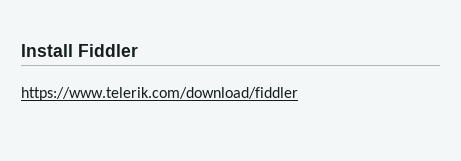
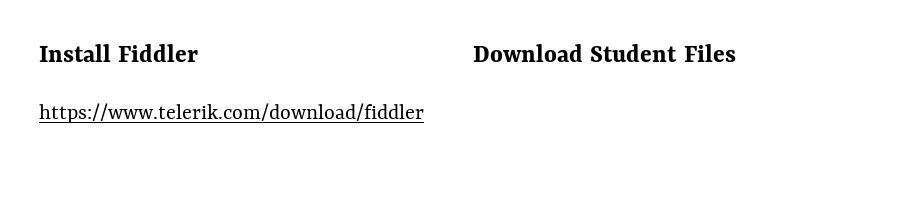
(298, 94) none -> [473,44,736,62] // Download Student Files

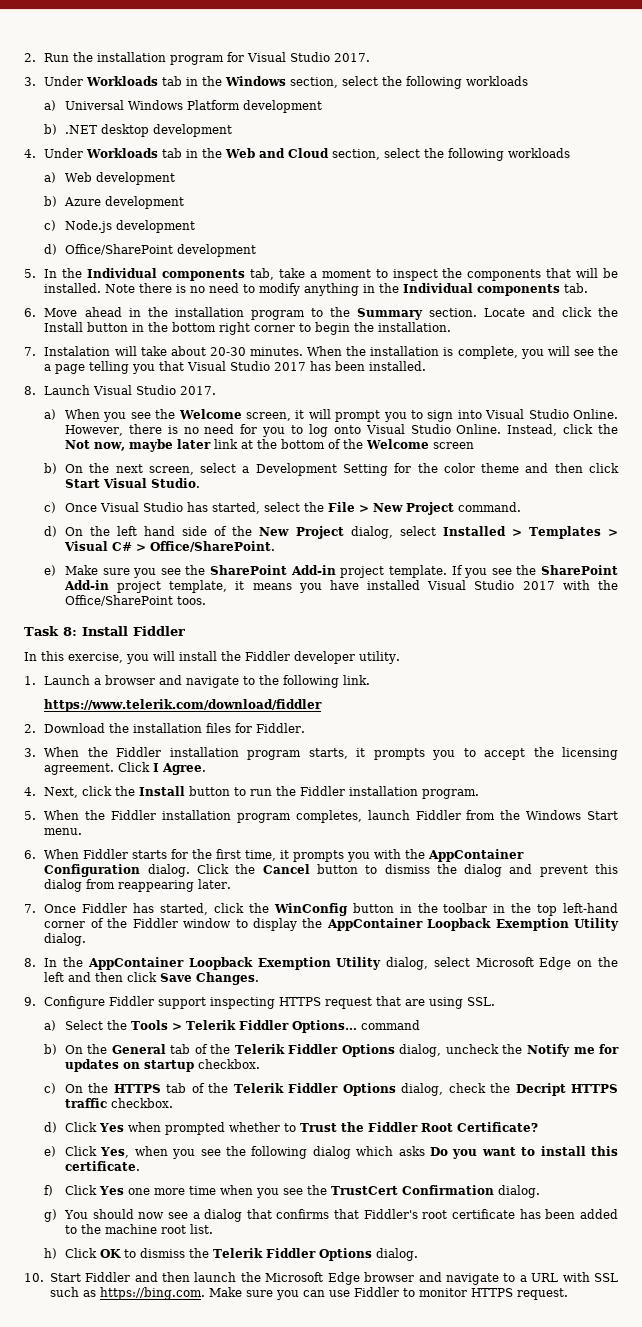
[39,44,199,62] [39,103,424,123] [473,44,736,62] Install Fiddler // https://www.telerik.com/download/fiddler // Download Student Files -> [24,52,371,65] [24,76,529,89] [44,100,322,113] [44,124,232,137] [24,148,571,161] [44,172,175,185] [44,196,184,209] [44,220,195,233] [44,244,256,257] [24,268,618,281] [44,283,589,296] [24,307,618,320] [44,322,452,335] [24,346,619,359] [44,361,427,374] [24,385,217,395] [44,409,618,422] [64,424,618,437] [64,439,474,452] [44,463,619,476] [64,478,200,488] [44,502,521,515] [44,526,619,539] [63,541,275,552] [44,565,618,578] [63,580,619,593] [64,595,206,606] [24,626,185,636] [24,651,400,664] [24,675,371,688] [44,699,323,712] [24,723,306,733] [24,747,619,760] [44,762,207,775] [24,786,480,799] [24,810,619,823] [44,828,83,835] [24,849,525,862] [44,864,618,877] [44,879,232,892] [24,903,618,916] [44,918,619,931] [44,933,87,946] [24,957,618,970] [44,972,260,985] [24,996,496,1009] [44,1020,420,1033] [44,1044,619,1057] [64,1059,260,1072] [44,1083,618,1096] [64,1098,173,1108] [44,1122,538,1135] [44,1146,618,1159] [64,1161,140,1171] [44,1185,540,1198] [44,1209,619,1222] [64,1224,213,1234] [44,1248,418,1261] [24,1272,618,1285] [49,1287,568,1300] 2. Run the installation program for Visual Studio 2017. // 3. Under Workloads tab in the Windows section, select the following workloads // a) Universal Windows Platform development // b) .NET desktop development // 4. Under Workloads tab in the Web and Cloud section, select the following workloads // a) Web development // b) Azure development // c) Node.js development // d) Office/SharePoint development // 5. In the Individual components tab, take a moment to inspect the components that will be installed. Note there is no need to modify anything in the Individual components tab. // 6. Move ahead in the installation program to the Summary section. Locate and click the Install button in the bottom right corner to begin the installation. // 7. Instalation will take about 20-30 minutes. When the installation is complete, you will see the a page telling you that Visual Studio 2017 has been installed. // 8. Launch Visual Studio 2017. // a) When you see the Welcome screen, it will prompt you to sign into Visual Studio Online. However, there is no need for you to log onto Visual Studio Online. Instead, click the Not now, maybe later link at the bottom of the Welcome screen // b) On the next screen, select a Development Setting for the color theme and then click Start Visual Studio. // c) Once Visual Studio has started, select the File > New Project command. // d) On the left hand side of the New Project dialog, select Installed > Templates > Visual C# > Office/SharePoint. // e) Make sure you see the SharePoint Add-in project template. If you see the SharePoint Add-in project template, it means you have installed Visual Studio 2017 with the Office/SharePoint toos. // Task 8: Install Fiddler // In this exercise, you will install the Fiddler developer utility. // 1. Launch a browser and navigate to the following link. // https://www.telerik.com/download/fiddler // 2. Download the installation files for Fiddler. // 3. When the Fiddler installation program starts, it prompts you to accept the licensing agreement. Click I Agree. // 4. Next, click the Install button to run the Fiddler installation program. // 5. When the Fiddler installation program completes, launch Fiddler from the Windows Start menu. // 6. When Fiddler starts for the first time, it prompts you with the AppContainer Configuration dialog. Click the Cancel button to dismiss the dialog and prevent this dialog from reappearing later. // 7. Once Fiddler has started, click the WinConfig button in the toolbar in the top left-hand corner of the Fiddler window to display the AppContainer Loopback Exemption Utility dialog. // 8. In the AppContainer Loopback Exemption Utility dialog, select Microsoft Edge on the left and then click Save Changes. // 9. Configure Fiddler support inspecting HTTPS request that are using SSL. // a) Select the Tools > Telerik Fiddler Options… command // b) On the General tab of the Telerik Fiddler Options dialog, uncheck the Notify me for updates on startup checkbox. // c) On the HTTPS tab of the Telerik Fiddler Options dialog, check the Decript HTTPS traffic checkbox. // d) Click Yes when prompted whether to Trust the Fiddler Root Certificate? // e) Click Yes, when you see the following dialog which asks Do you want to install this certificate. // f) Click Yes one more time when you see the TrustCert Confirmation dialog. // g) You should now see a dialog that confirms that Fiddler's root certificate has been added to the machine root list. // h) Click OK to dismiss the Telerik Fiddler Options dialog. // 10. Start Fiddler and then launch the Microsoft Edge browser and navigate to a URL with SSL such as https://bing.com. Make sure you can use Fiddler to monitor HTTPS request.

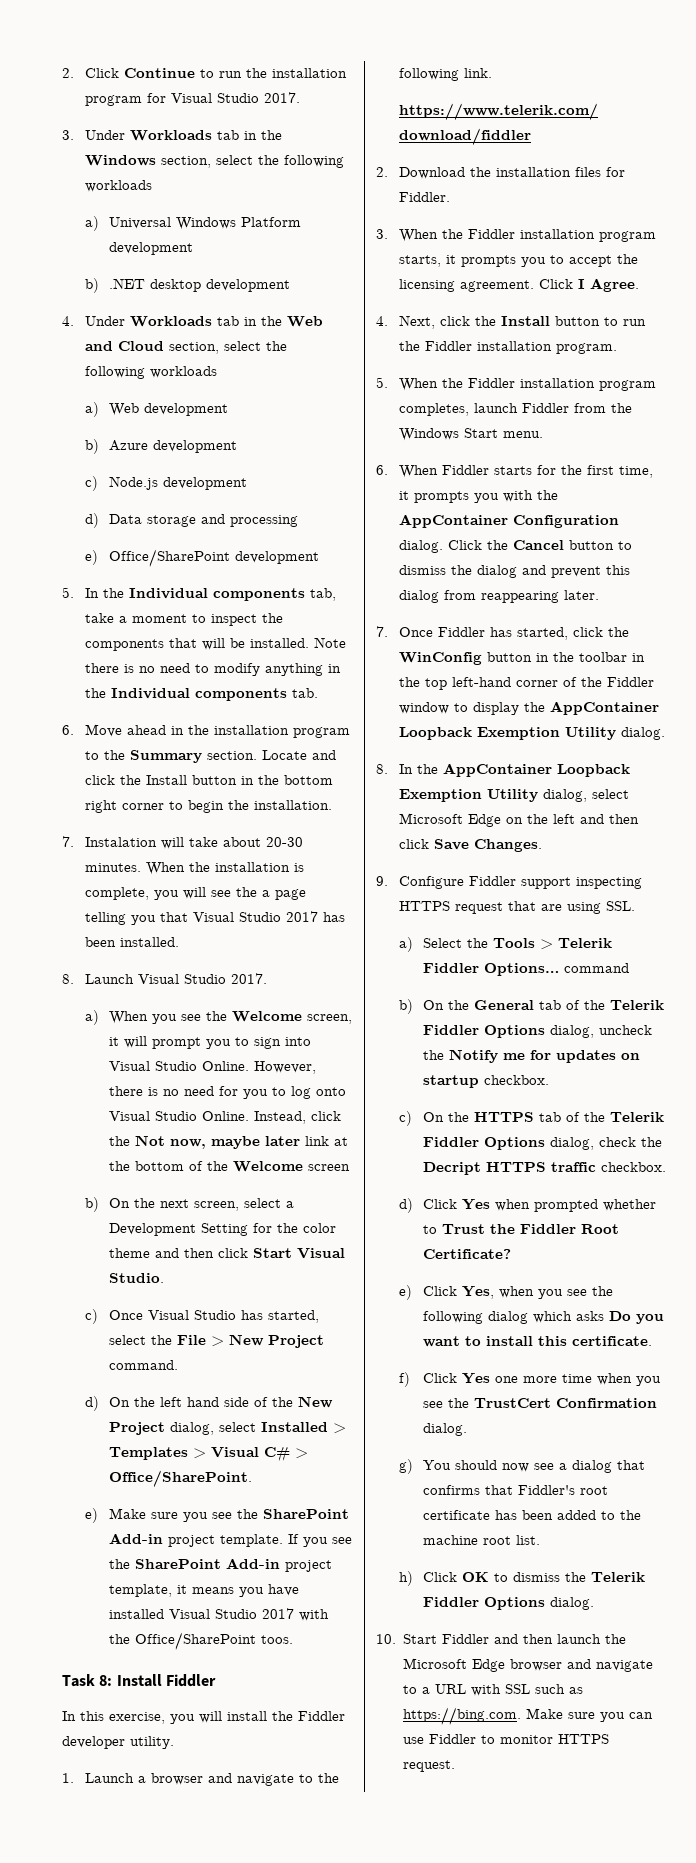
[24,53,70,62] 2. Run -> [62,68,243,78] 2. Click Continue to run
(58, 249) none -> [108,514,298,527] [85,550,99,565] Data storage and processing // e)

